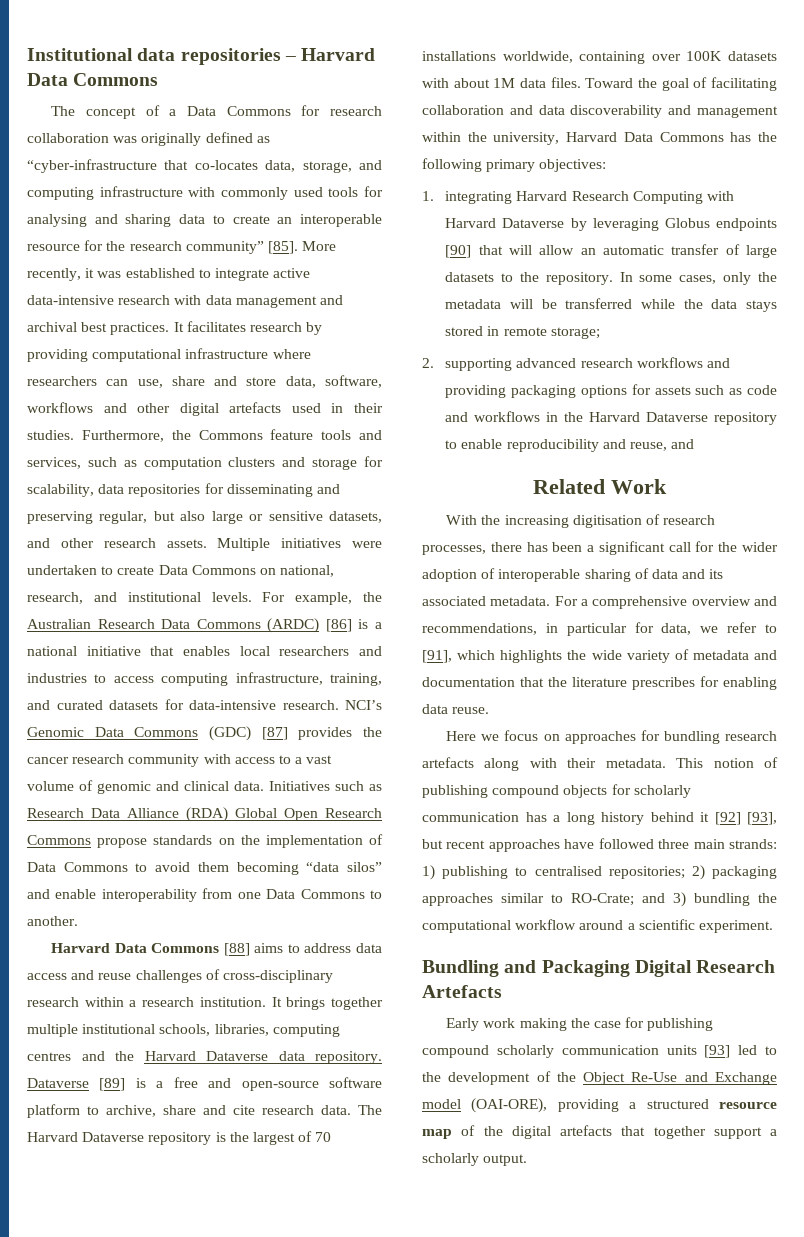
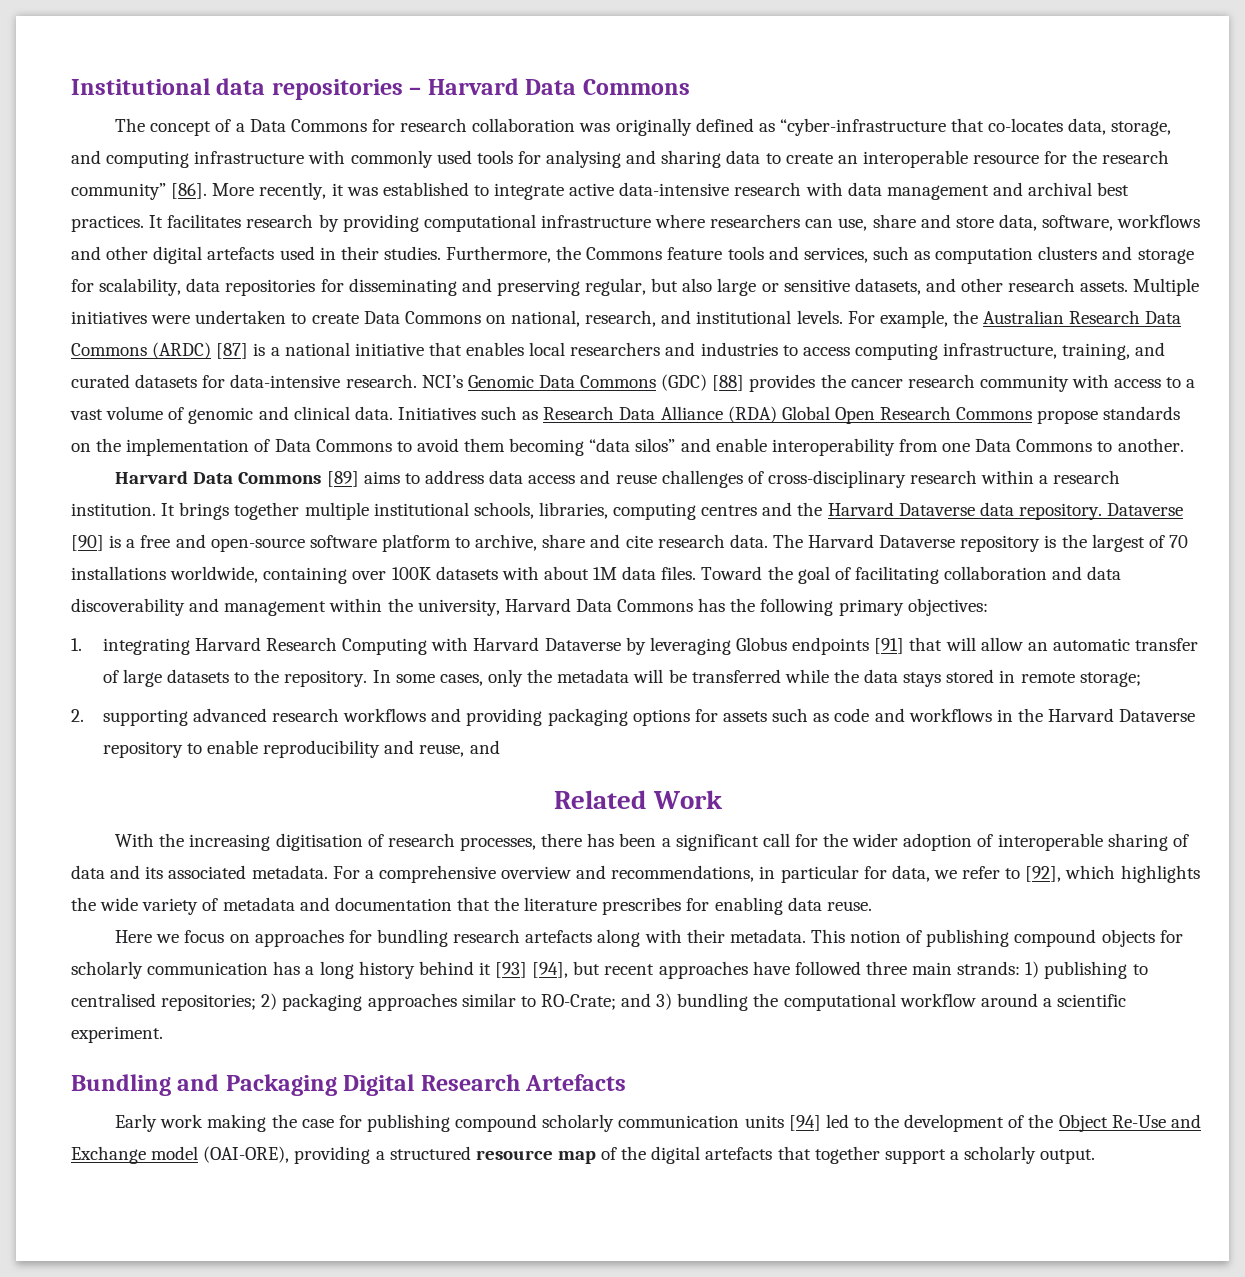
[267,241,298,254] [85]. -> [171,183,208,199] [86].
[325,619,352,632] [86] -> [216,343,249,359] [87]
[261,727,288,740] [87] -> [712,375,745,391] [88]
[223,943,250,956] [88] -> [326,471,359,487] [89]
[99,1078,126,1091] [89] -> [71,535,104,551] [90]
[445,245,472,258] [90] -> [874,638,905,654] [91]
[422,650,452,663] [91], -> [1025,866,1062,882] [92],
[714,812,777,825] [92] [93], -> [495,962,569,978] [93] [94],
[704,1045,731,1058] [93] -> [788,1115,821,1131] [94]

